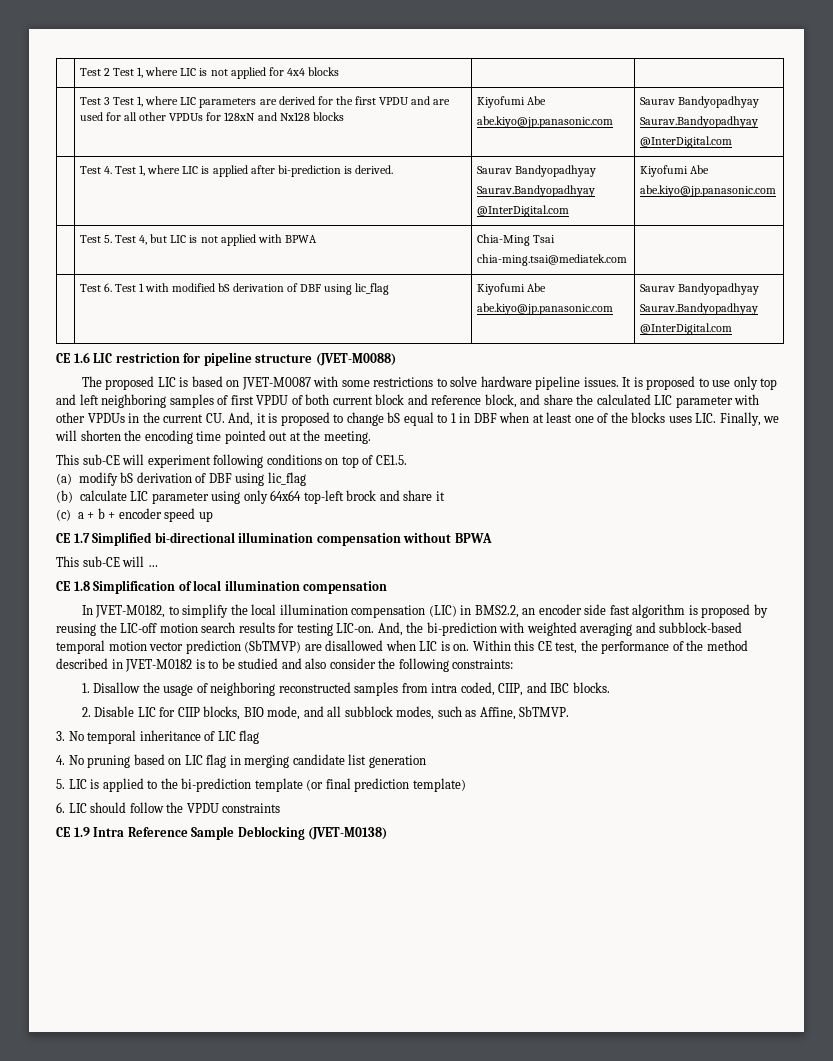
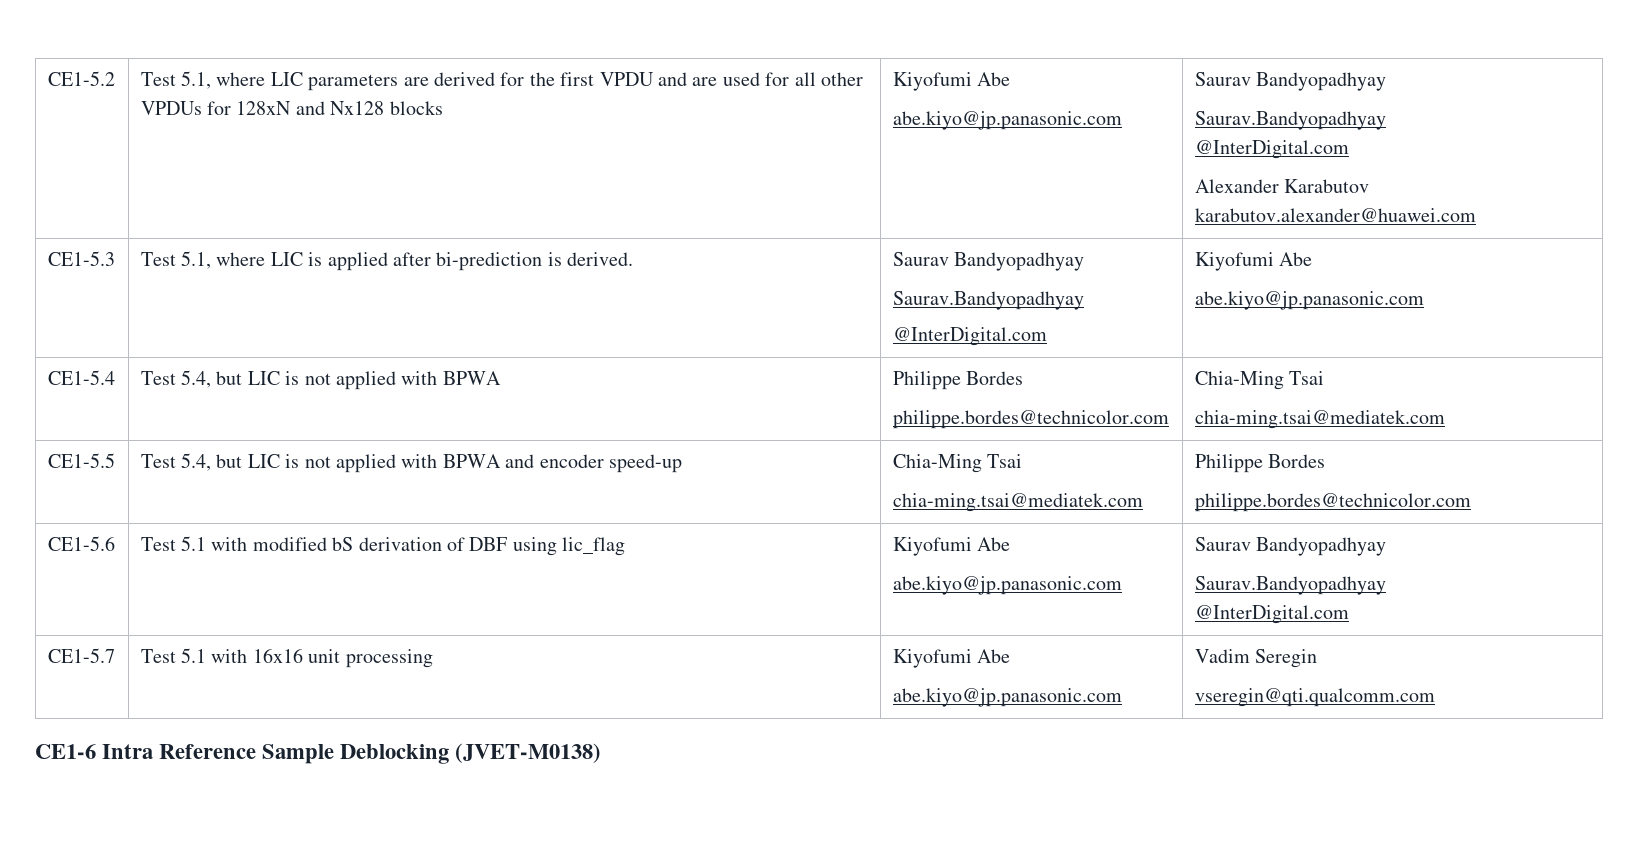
[79,67,340,79] [79,96,144,107] | Test 2 Test 1, where LIC is not applied for 4x4 blocks | | // | Test 3 Test 1, -> [47,71,115,86] [140,71,211,89] CE1-5.2 | Test 5.1,
[79,165,146,176] // | Test 4. Test 1, -> [1194,179,1369,193] [1194,208,1476,222] [47,251,115,266] [140,251,211,269] // Alexander Karabutov karabutov.alexander@huawei.com // CE1-5.3 | Test 5.1,
[79,235,148,245] | Test 5. Test 4, -> [47,370,115,385] [140,370,211,388] CE1-5.4 | Test 5.4,
[476,234,555,246] [476,254,627,266] [79,283,145,292] Chia-Ming Tsai // chia-ming.tsai@mediatek.com | // | Test 6. Test 1 -> [892,371,1023,390] [892,410,1169,429] [1194,371,1324,390] [1194,410,1445,429] [47,453,115,468] [140,453,682,473] [892,454,1022,473] [892,493,1143,512] [1194,454,1325,473] [1194,493,1471,512] [47,536,115,551] [140,536,206,551] Philippe Bordes // philippe.bordes@technicolor.com | Chia-Ming Tsai // chia-ming.tsai@mediatek.com // CE1-5.5 | Test 5.4, but LIC is not applied with BPWA and encoder speed-up | Chia-Ming Tsai // chia-ming.tsai@mediatek.com | Philippe Bordes // philippe.bordes@technicolor.com // CE1-5.6 | Test 5.1
[56,352,396,366] [81,376,778,390] [56,394,760,408] [56,412,780,426] [55,430,371,444] [56,454,407,468] [56,472,306,486] [56,490,445,504] [56,508,213,522] [56,532,492,546] [56,556,158,567] [56,580,388,594] [81,604,768,618] [56,622,743,636] [56,640,748,654] [56,658,514,672] [81,682,610,696] [81,706,570,720] [56,730,260,744] [56,754,426,768] [56,778,466,792] [56,802,281,813] [56,827,90,837] // CE 1.6 LIC restriction for pipeline structure (JVET-M0088) // The proposed LIC is based on JVET-M0087 with some restrictions to solve hardware pipeline issues. It is proposed to use only top and left neighboring samples of first VPDU of both current block and reference block, and share the calculated LIC parameter with other VPDUs in the current CU. And, it is proposed to change bS equal to 1 in DBF when at least one of the blocks uses LIC. Finally, we will shorten the encoding time pointed out at the meeting. // This sub-CE will experiment following conditions on top of CE1.5. // (a) modify bS derivation of DBF using lic_flag // (b) calculate LIC parameter using only 64x64 top-left brock and share it // (c) a + b + encoder speed up // CE 1.7 Simplified bi-directional illumination compensation without BPWA // This sub-CE will … // CE 1.8 Simplification of local illumination compensation // In JVET-M0182, to simplify the local illumination compensation (LIC) in BMS2.2, an encoder side fast algorithm is proposed by reusing the LIC-off motion search results for testing LIC-on. And, the bi-prediction with weighted averaging and subblock-based temporal motion vector prediction (SbTMVP) are disallowed when LIC is on. Within this CE test, the performance of the method described in JVET-M0182 is to be studied and also consider the following constraints: // 1. Disallow the usage of neighboring reconstructed samples from intra coded, CIIP, and IBC blocks. // 2. Disable LIC for CIIP blocks, BIO mode, and all subblock modes, such as Affine, SbTMVP. // 3. No temporal inheritance of LIC flag // 4. No pruning based on LIC flag in merging candidate list generation // 5. LIC is applied to the bi-prediction template (or final prediction template) // 6. LIC should follow the VPDU constraints // CE 1.9 -> [47,648,115,663] [140,648,433,668] [892,649,1010,668] [892,688,1122,707] [1194,649,1317,668] [1194,688,1435,707] [35,744,96,759] // CE1-5.7 | Test 5.1 with 16x16 unit processing | Kiyofumi Abe // abe.kiyo@jp.panasonic.com | Vadim Seregin // vseregin@qti.qualcomm.com // CE1-6

